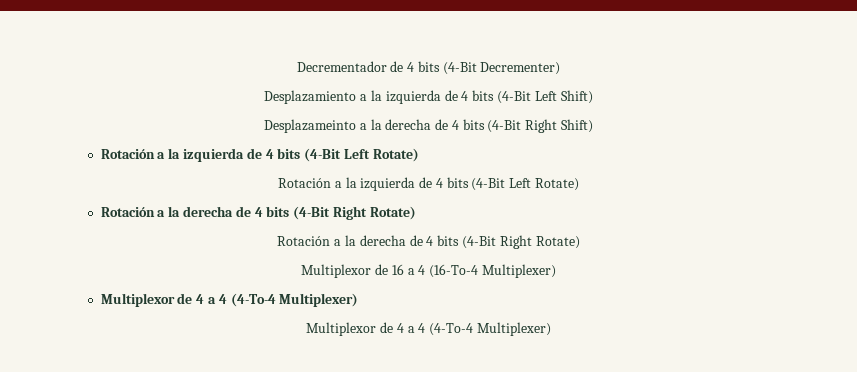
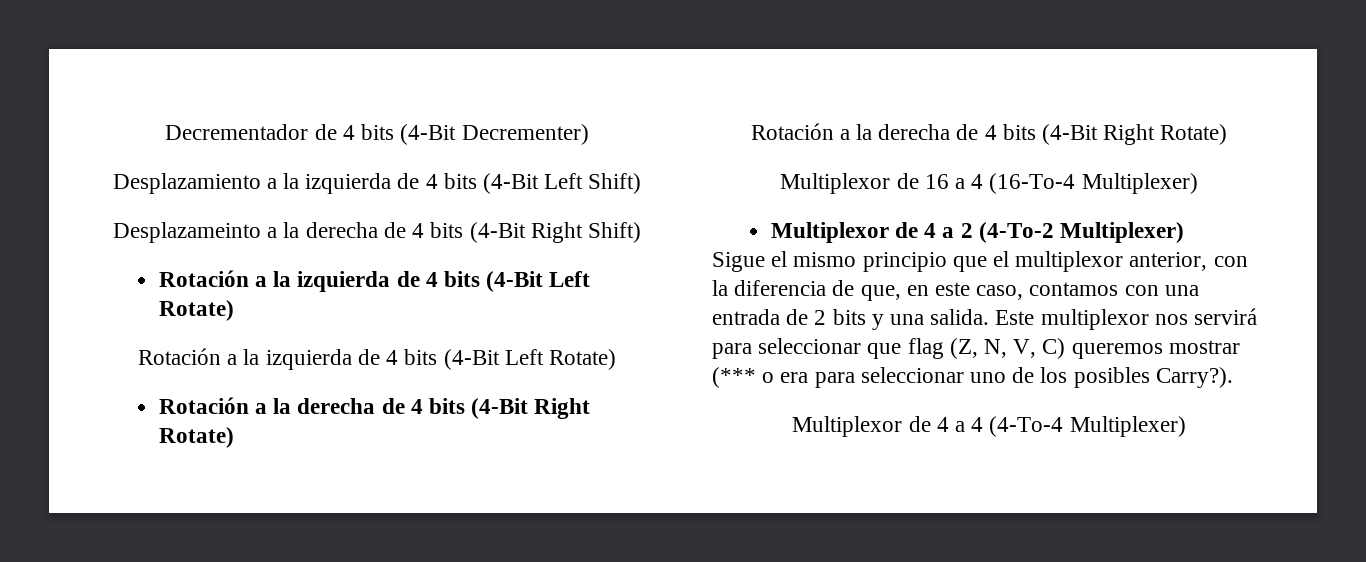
[218,293,359,307] 4 (4-To-4 Multiplexer) -> [960,222,1185,243] [712,251,1248,272] [712,280,1199,301] [712,308,1258,330] [712,338,1240,359] [712,367,1233,388] 2 (4-To-2 Multiplexer) // Sigue el mismo principio que el multiplexor anterior, con la diferencia de que, en este caso, contamos con una entrada de 2 bits y una salida. Este multiplexor nos servirá para seleccionar que flag (Z, N, V, C) queremos mostrar (*** o era para seleccionar uno de los posibles Carry?).

